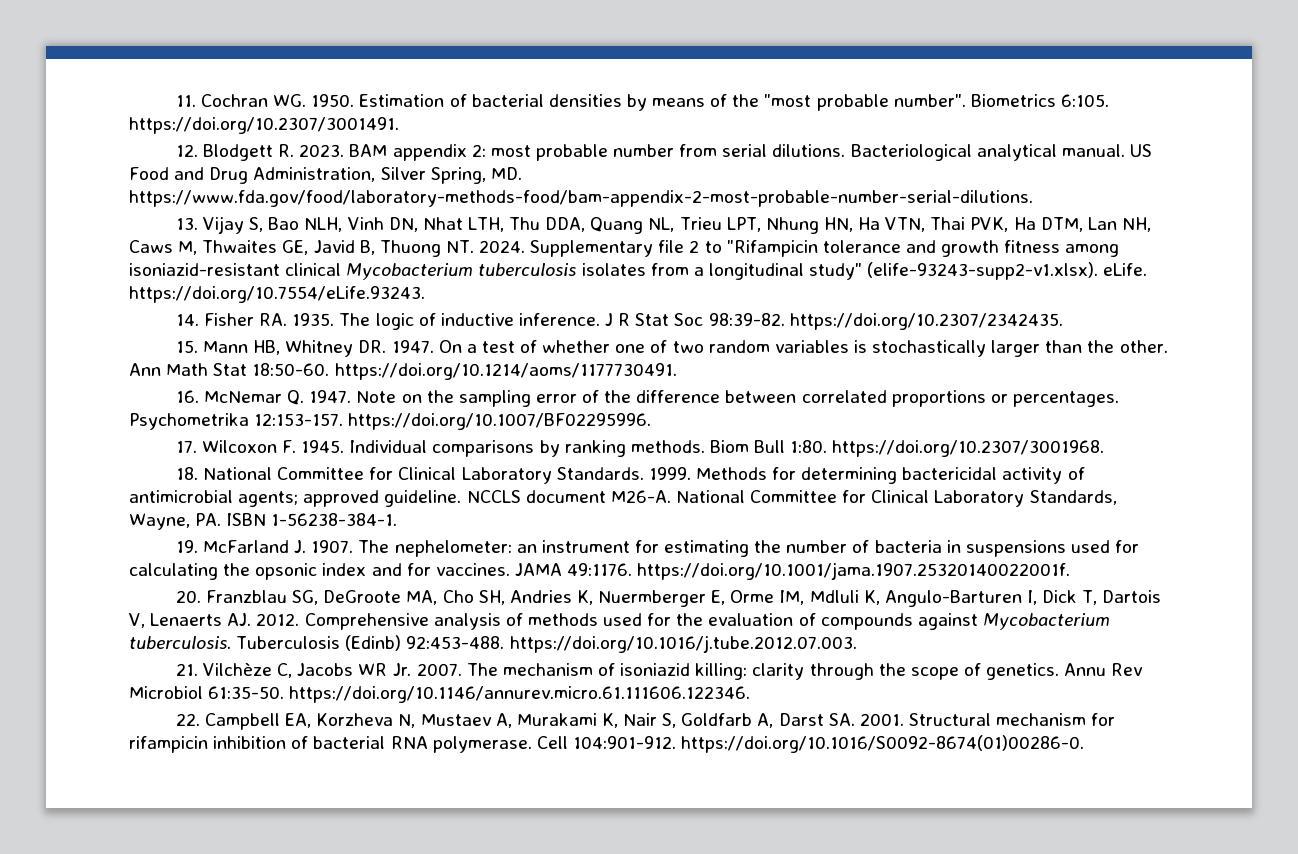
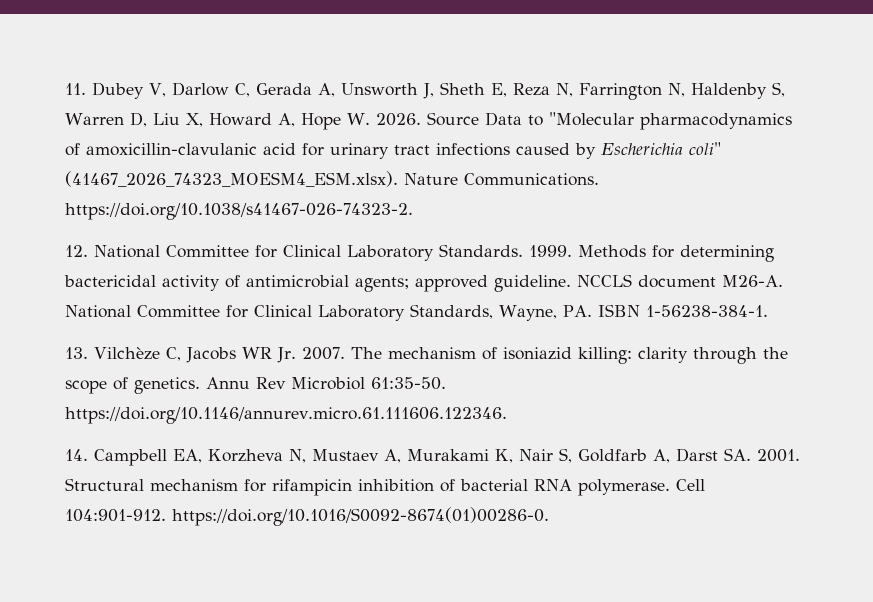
[200,94,1109,111] [129,117,399,134] [175,144,1152,161] [129,167,522,184] [129,190,1033,207] [175,216,1151,234] [129,240,1120,257] [129,262,1148,280] [129,286,425,303] [175,313,1063,330] [175,340,1168,357] [129,363,677,380] [175,390,1119,407] [129,413,652,430] [175,440,1105,457] [175,467,198,480] Cochran WG. 1950. Estimation of bacterial densities by means of the "most probable number". Biometrics 6:105. https://doi.org/10.2307/3001491. // 12. Blodgett R. 2023. BAM appendix 2: most probable number from serial dilutions. Bacteriological analytical manual. US Food and Drug Administration, Silver Spring, MD. https://www.fda.gov/food/laboratory-methods-food/bam-appendix-2-most-probable-number-serial-dilutions. // 13. Vijay S, Bao NLH, Vinh DN, Nhat LTH, Thu DDA, Quang NL, Trieu LPT, Nhung HN, Ha VTN, Thai PVK, Ha DTM, Lan NH, Caws M, Thwaites GE, Javid B, Thuong NT. 2024. Supplementary file 2 to "Rifampicin tolerance and growth fitness among isoniazid-resistant clinical Mycobacterium tuberculosis isolates from a longitudinal study" (elife-93243-supp2-v1.xlsx). eLife. https://doi.org/10.7554/eLife.93243. // 14. Fisher RA. 1935. The logic of inductive inference. J R Stat Soc 98:39-82. https://doi.org/10.2307/2342435. // 15. Mann HB, Whitney DR. 1947. On a test of whether one of two random variables is stochastically larger than the other. Ann Math Stat 18:50-60. https://doi.org/10.1214/aoms/1177730491. // 16. McNemar Q. 1947. Note on the sampling error of the difference between correlated proportions or percentages. Psychometrika 12:153-157. https://doi.org/10.1007/BF02295996. // 17. Wilcoxon F. 1945. Individual comparisons by ranking methods. Biom Bull 1:80. https://doi.org/10.2307/3001968. // 18. -> [92,82,785,100] [65,112,792,130] [65,142,721,159] [65,171,599,187] [65,203,413,220] [65,245,88,257] Dubey V, Darlow C, Gerada A, Unsworth J, Sheth E, Reza N, Farrington N, Haldenby S, Warren D, Liu X, Howard A, Hope W. 2026. Source Data to "Molecular pharmacodynamics of amoxicillin-clavulanic acid for urinary tract infections caused by Escherichia coli" (41467_2026_74323_MOESM4_ESM.xlsx). Nature Communications. https://doi.org/10.1038/s41467-026-74323-2. // 12.
[175,540,1140,557] [129,562,1071,580] [175,590,1162,607] [129,613,1110,630] [129,635,858,653] [175,663,198,676] 19. McFarland J. 1907. The nephelometer: an instrument for estimating the number of bacteria in suspensions used for calculating the opsonic index and for vaccines. JAMA 49:1176. https://doi.org/10.1001/jama.1907.25320140022001f. // 20. Franzblau SG, DeGroote MA, Cho SH, Andries K, Nuermberger E, Orme IM, Mdluli K, Angulo-Barturen I, Dick T, Dartois V, Lenaerts AJ. 2012. Comprehensive analysis of methods used for the evaluation of compounds against Mycobacterium tuberculosis. Tuberculosis (Edinb) 92:453-488. https://doi.org/10.1016/j.tube.2012.07.003. // 21. -> [65,347,88,359] 13.
[175,713,200,726] 22. -> [65,449,88,461] 14.

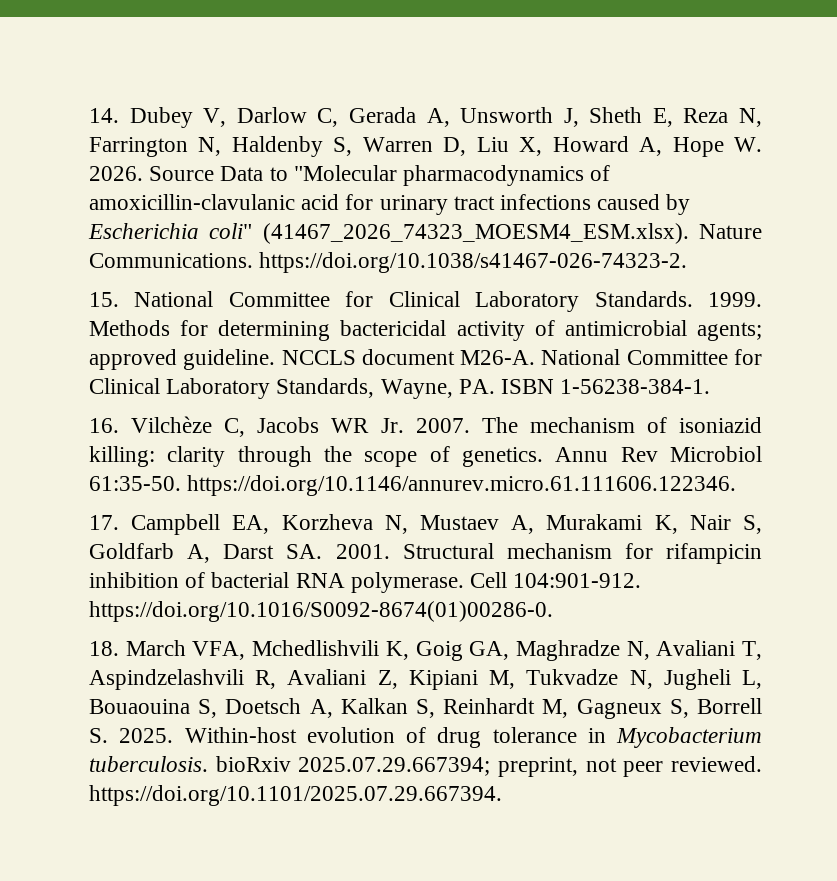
[65,83,86,95] 11. -> [89,108,119,123] 14.
[65,245,88,257] 12. -> [89,292,119,307] 15.
[65,347,88,359] 13. -> [89,418,119,433] 16.
[65,449,88,461] 14. -> [89,515,119,530] 17.
(549, 516) none -> [89,640,762,661] [89,669,762,690] [89,698,762,719] [89,727,762,748] [89,756,762,777] [89,785,502,806] // 18. March VFA, Mchedlishvili K, Goig GA, Maghradze N, Avaliani T, Aspindzelashvili R, Avaliani Z, Kipiani M, Tukvadze N, Jugheli L, Bouaouina S, Doetsch A, Kalkan S, Reinhardt M, Gagneux S, Borrell S. 2025. Within-host evolution of drug tolerance in Mycobacterium tuberculosis. bioRxiv 2025.07.29.667394; preprint, not peer reviewed. https://doi.org/10.1101/2025.07.29.667394.

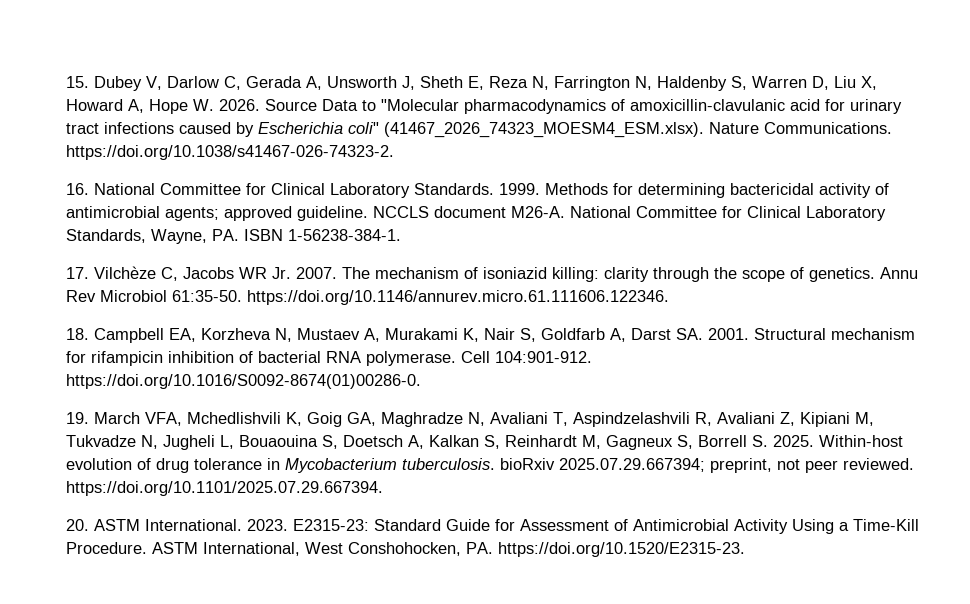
[89,108,119,123] 14. -> [66,76,89,88] 15.
[89,292,119,307] 15. -> [66,183,89,195] 16.
[89,418,119,433] 16. -> [66,267,89,279] 17.
[89,515,119,530] 17. -> [66,328,89,340] 18.
[89,641,119,656] 18. -> [66,412,89,424] 19.
(502, 795) none -> [66,519,919,534] [66,542,745,557] // 20. ASTM International. 2023. E2315-23: Standard Guide for Assessment of Antimicrobial Activity Using a Time-Kill Procedure. ASTM International, West Conshohocken, PA. https://doi.org/10.1520/E2315-23.

